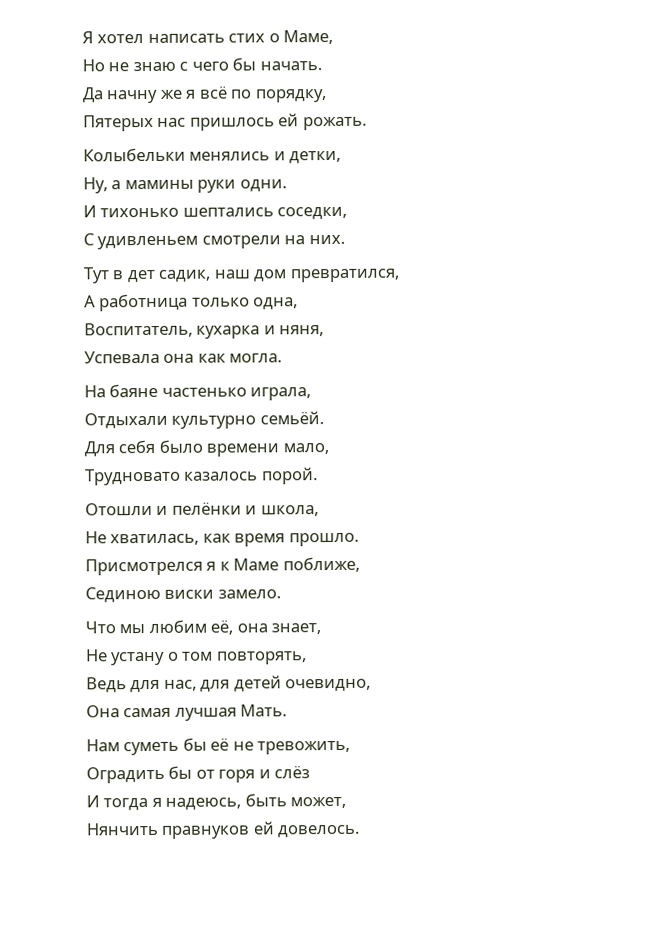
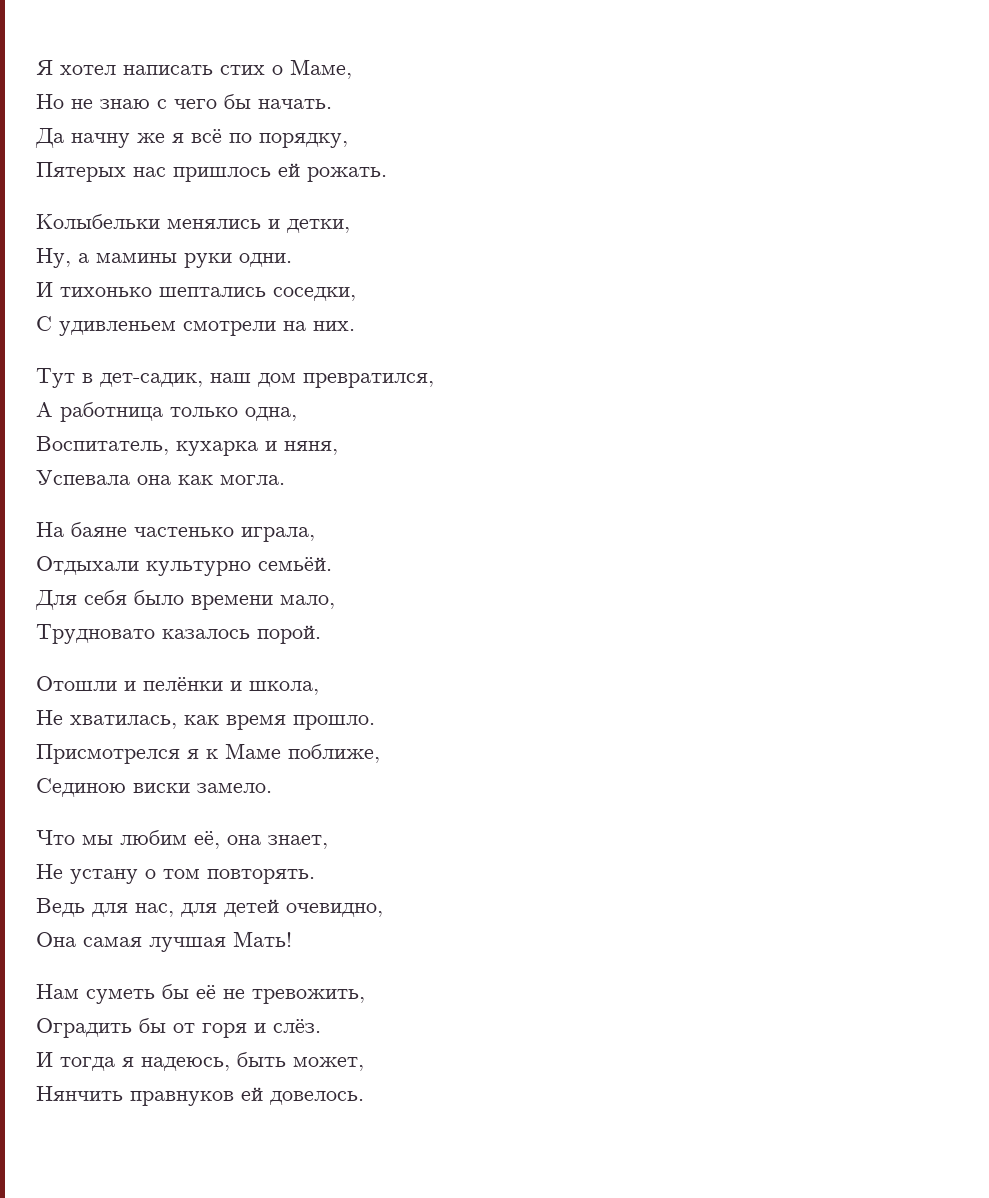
[126,269,212,283] дет садик, -> [100,373,203,387] дет-садик,
[216,651,307,665] повторять, -> [207,869,315,884] повторять.
[240,704,288,717] Мать. -> [233,931,292,947] Мать!
[274,765,311,779] слёз -> [273,1019,321,1033] слёз.

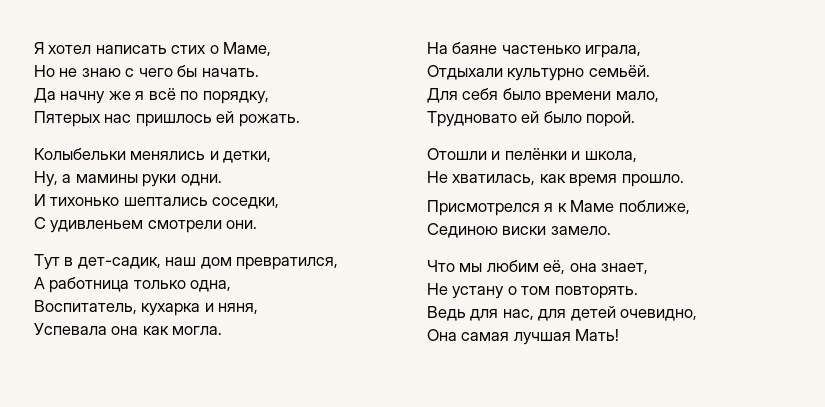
[283,321,355,331] на них. -> [226,220,258,229] они.
[162,629,250,639] казалось -> [521,111,582,123] ей было
[36,984,365,1004] [36,1018,321,1038] [36,1052,364,1071] [36,1086,364,1106] // Нам суметь бы её не тревожить, // Оградить бы от горя и слёз. // И тогда я надеюсь, быть может, // Нянчить правнуков ей довелось. -> (620, 335) none

